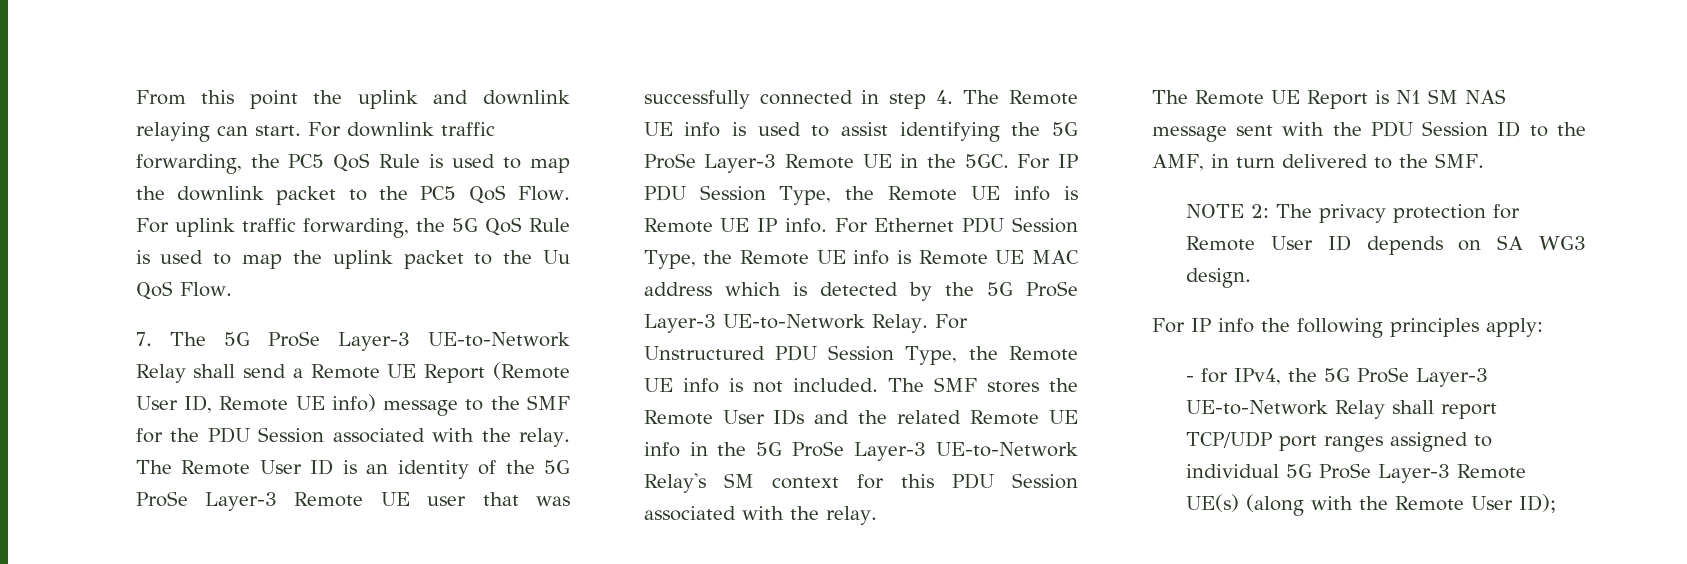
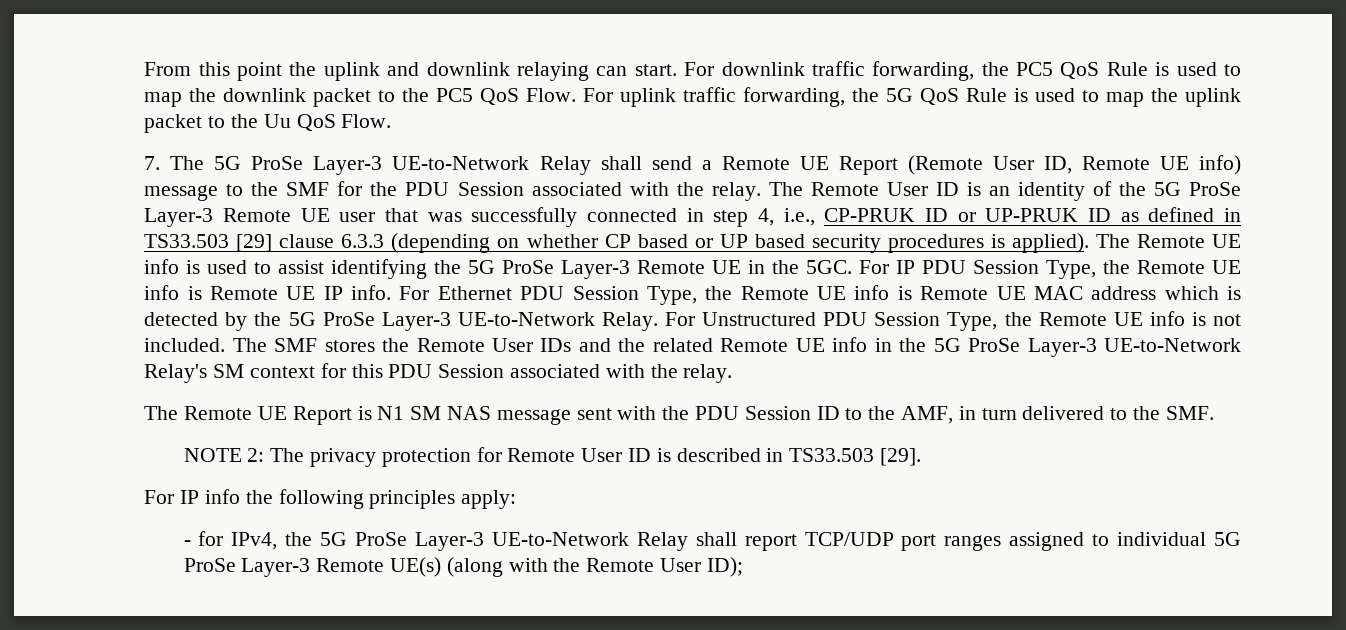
[936,90,954,104] 4. -> [757,207,1241,226] [144,233,1089,253] 4, i.e., CP-PRUK ID or UP-PRUK ID as defined in TS33.503 [29] clause 6.3.3 (depending on whether CP based or UP based security procedures is applied).
[1366,235,1586,255] [1186,268,1252,288] depends on SA WG3 design. -> [656,448,922,466] is described in TS33.503 [29].

